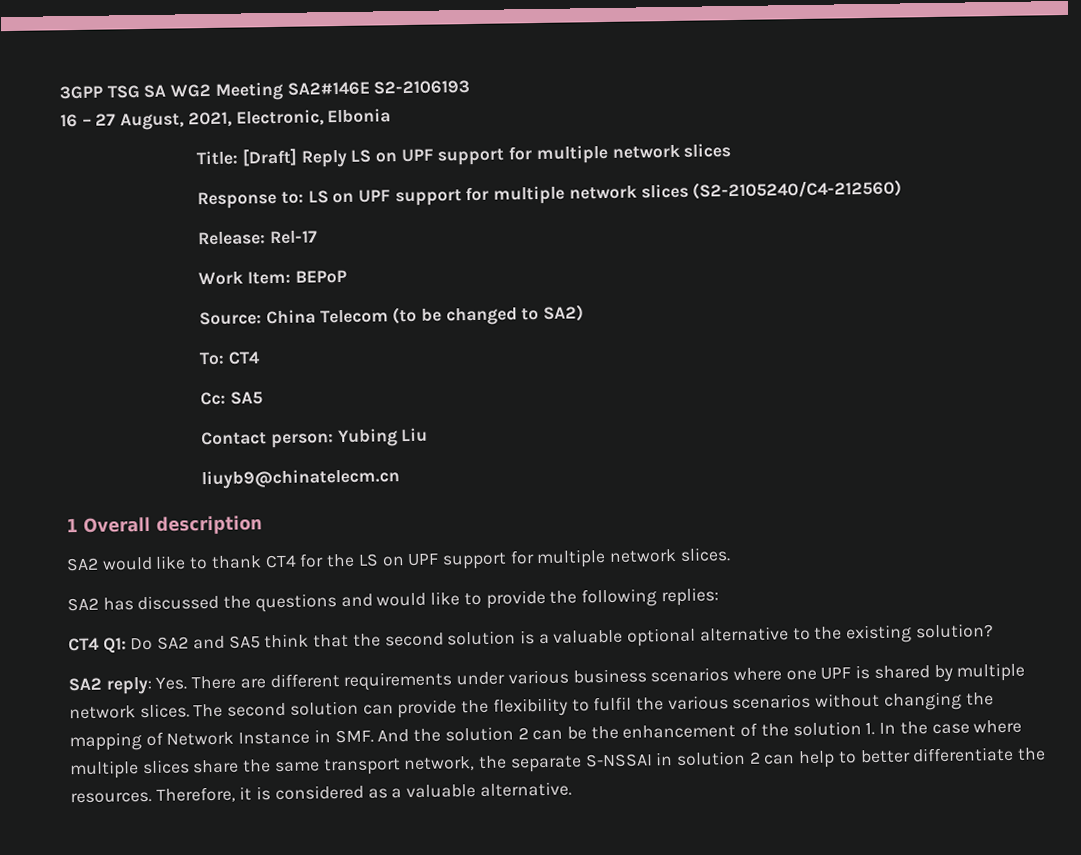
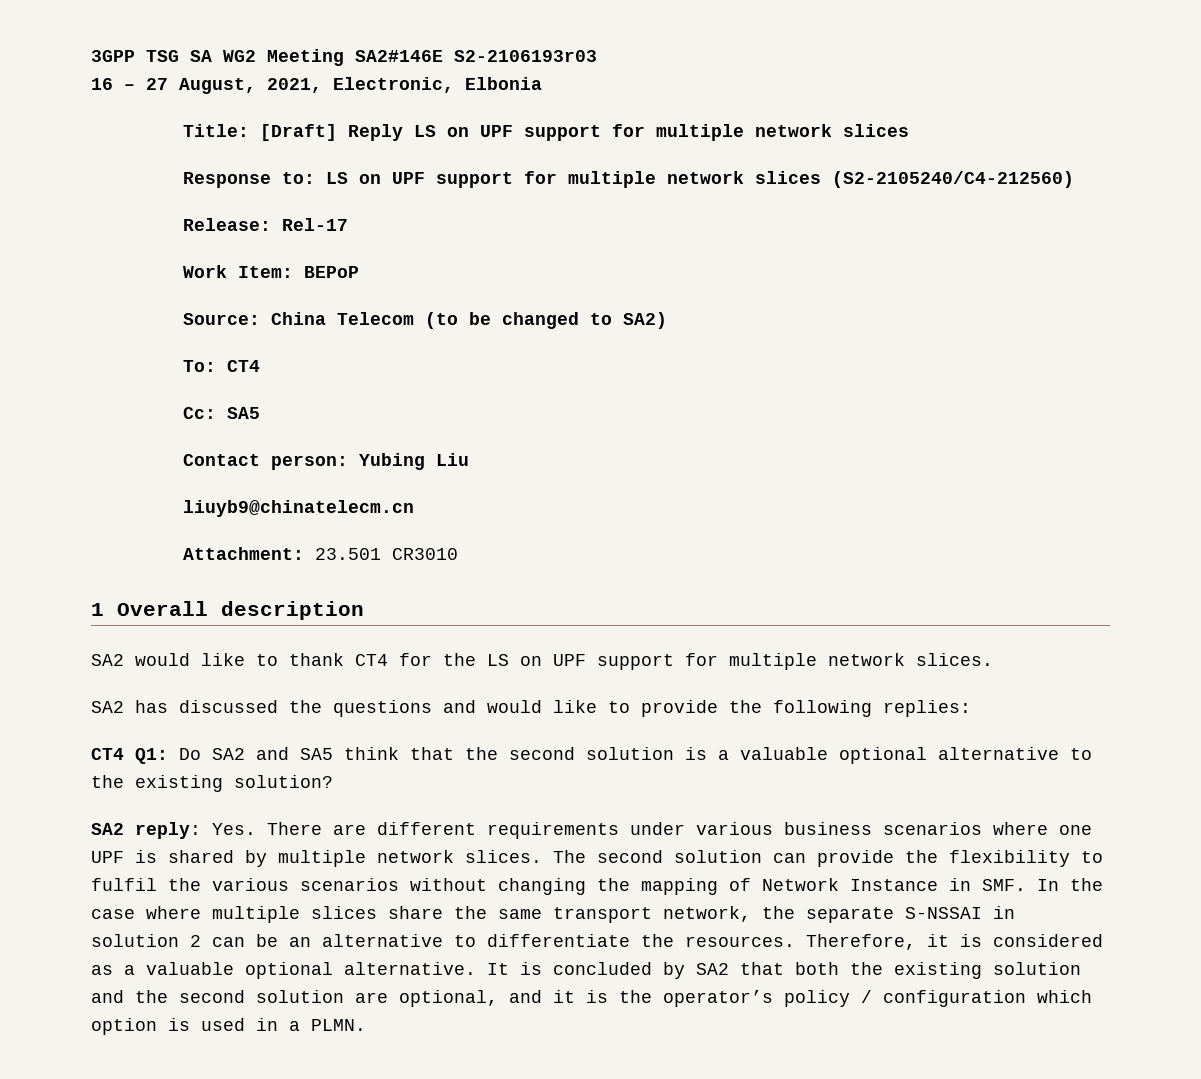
[373,80,471,95] S2-2106193 -> [454,50,597,62] S2-2106193r03
(401, 479) none -> [182,547,458,560] // Attachment: 23.501 CR3010
[377,721,876,743] And the solution 2 can be the enhancement of the solution 1. -> (1026, 885) none
[798,749,911,769] help to better -> [256,934,476,947] be an alternative to
[479,781,572,797] alternative. -> [245,962,1081,979] [91,990,1092,1007] [91,1018,366,1035] optional alternative. It is concluded by SA2 that both the existing solution and the second solution are optional, and it is the operator’s policy / configuration which option is used in a PLMN.

